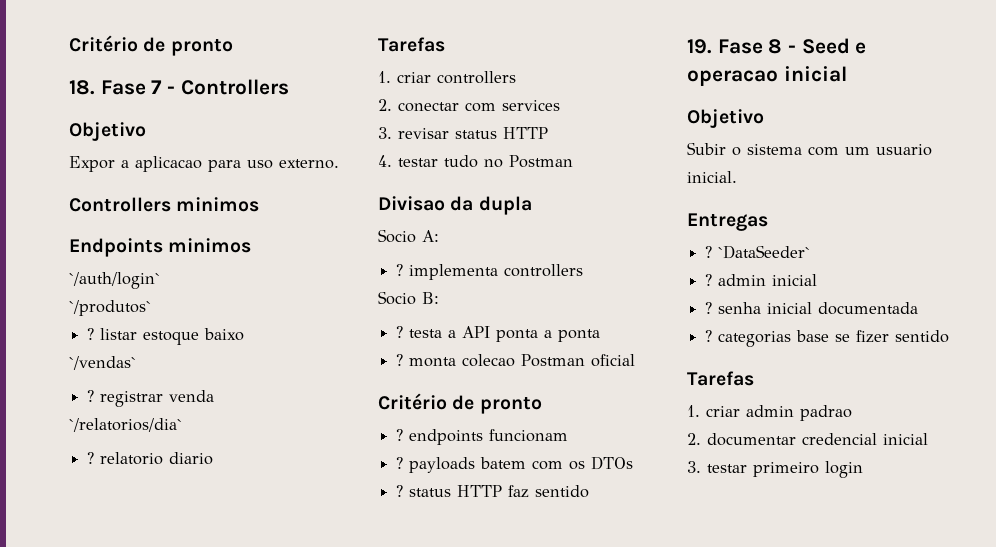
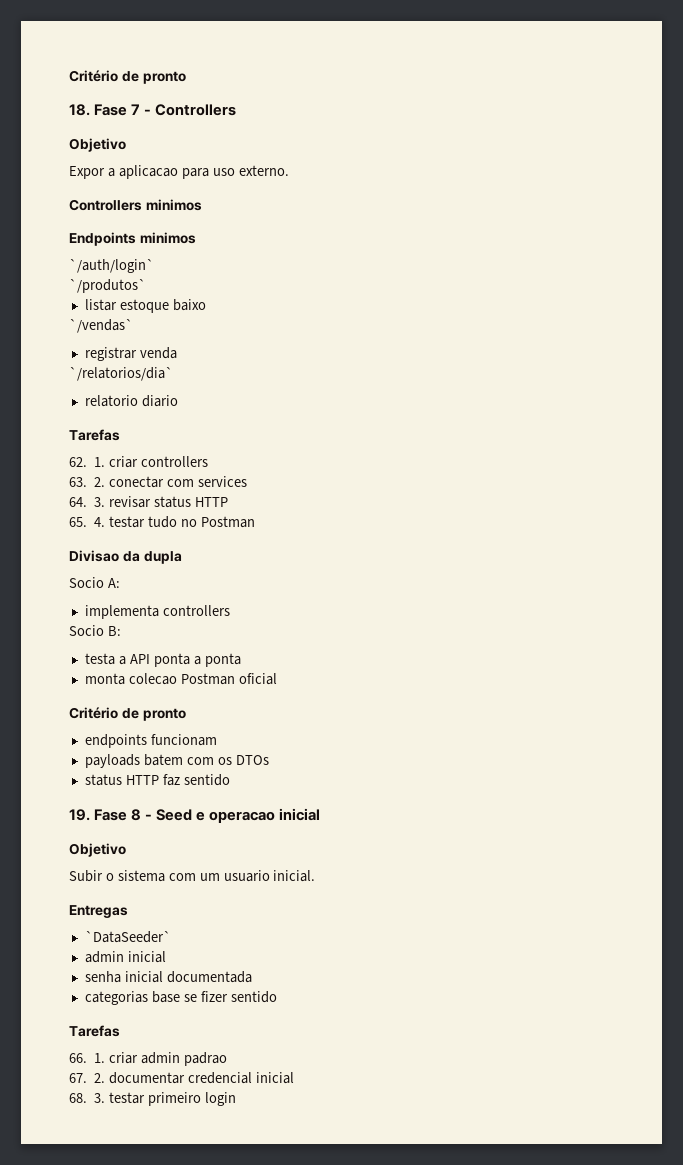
[87,328,95,340] ? -> (146, 286) none
[87,390,95,402] ? -> (133, 326) none
[87,452,95,464] ? -> (173, 374) none
(445, 44) none -> [69,457,87,467] 62.
(516, 77) none -> [69,477,87,487] 63.
(560, 105) none -> [69,497,87,507] 64.
(548, 133) none -> [69,517,87,527] 65.
[396,264,404,276] ? -> (120, 583) none
[396,326,404,338] ? -> (121, 631) none
[396,354,404,366] ? -> (241, 660) none
[396,429,404,441] ? -> (186, 714) none
[396,457,404,469] ? -> (217, 740) none
[396,485,404,497] ? -> (269, 760) none
[705,246,713,258] ? -> (128, 911) none
[705,274,713,286] ? -> (171, 937) none
[705,302,713,314] ? -> (166, 957) none
[705,330,713,342] ? -> (252, 977) none
(754, 378) none -> [69,1053,87,1063] 66.
(852, 413) none -> [69,1073,87,1083] 67.
(928, 439) none -> [69,1093,87,1103] 68.

